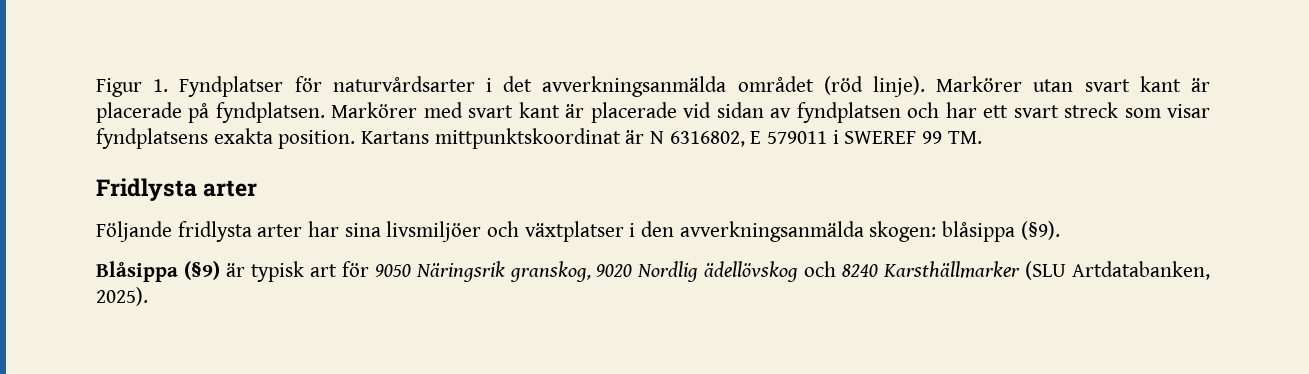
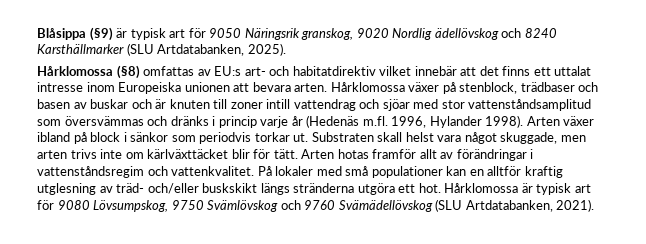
[96,76,1211,97] [96,102,1211,123] [96,128,982,149] [96,178,258,201] [96,221,1060,242] Figur 1. Fyndplatser för naturvårdsarter i det avverkningsanmälda området (röd linje). Markörer utan svart kant är placerade på fyndplatsen. Markörer med svart kant är placerade vid sidan av fyndplatsen och har ett svart streck som visar fyndplatsens exakta position. Kartans mittpunktskoordinat är N 6316802, E 579011 i SWEREF 99 TM. // Fridlysta arter // Följande fridlysta arter har sina livsmiljöer och växtplatser i den avverkningsanmälda skogen: blåsippa (§9). // -> (37, 34) none
(148, 296) none -> [37,65,592,79] [37,82,599,94] [37,99,592,111] [37,115,595,128] [37,132,586,144] [37,149,534,161] [37,166,563,178] [37,183,591,195] [37,199,595,212] // Hårklomossa (§8) omfattas av EU:s art- och habitatdirektiv vilket innebär att det finns ett uttalat intresse inom Europeiska unionen att bevara arten. Hårklomossa växer på stenblock, trädbaser och basen av buskar och är knuten till zoner intill vattendrag och sjöar med stor vattenståndsamplitud som översvämmas och dränks i princip varje år (Hedenäs m.fl. 1996, Hylander 1998). Arten växer ibland på block i sänkor som periodvis torkar ut. Substraten skall helst vara något skuggade, men arten trivs inte om kärlväxttäcket blir för tätt. Arten hotas framför allt av förändringar i vattenståndsregim och vattenkvalitet. På lokaler med små populationer kan en alltför kraftig utglesning av träd- och/eller buskskikt längs stränderna utgöra ett hot. Hårklomossa är typisk art för 9080 Lövsumpskog, 9750 Svämlövskog och 9760 Svämädellövskog (SLU Artdatabanken, 2021).

